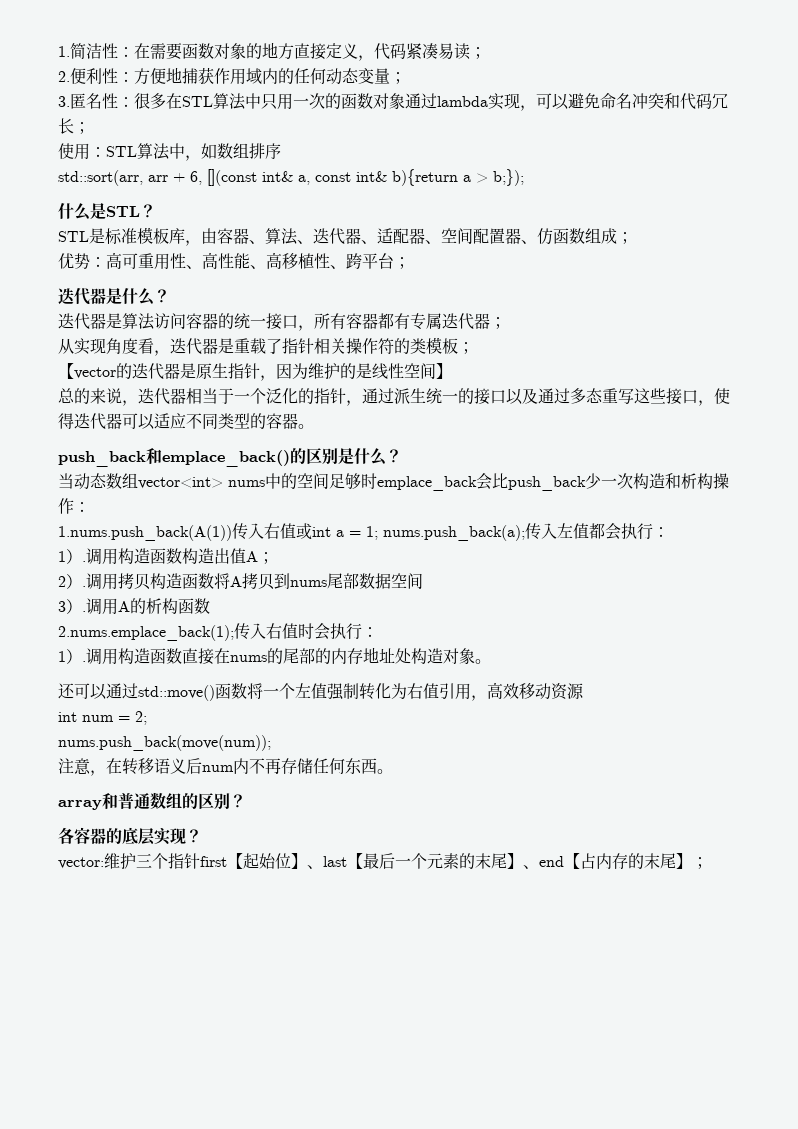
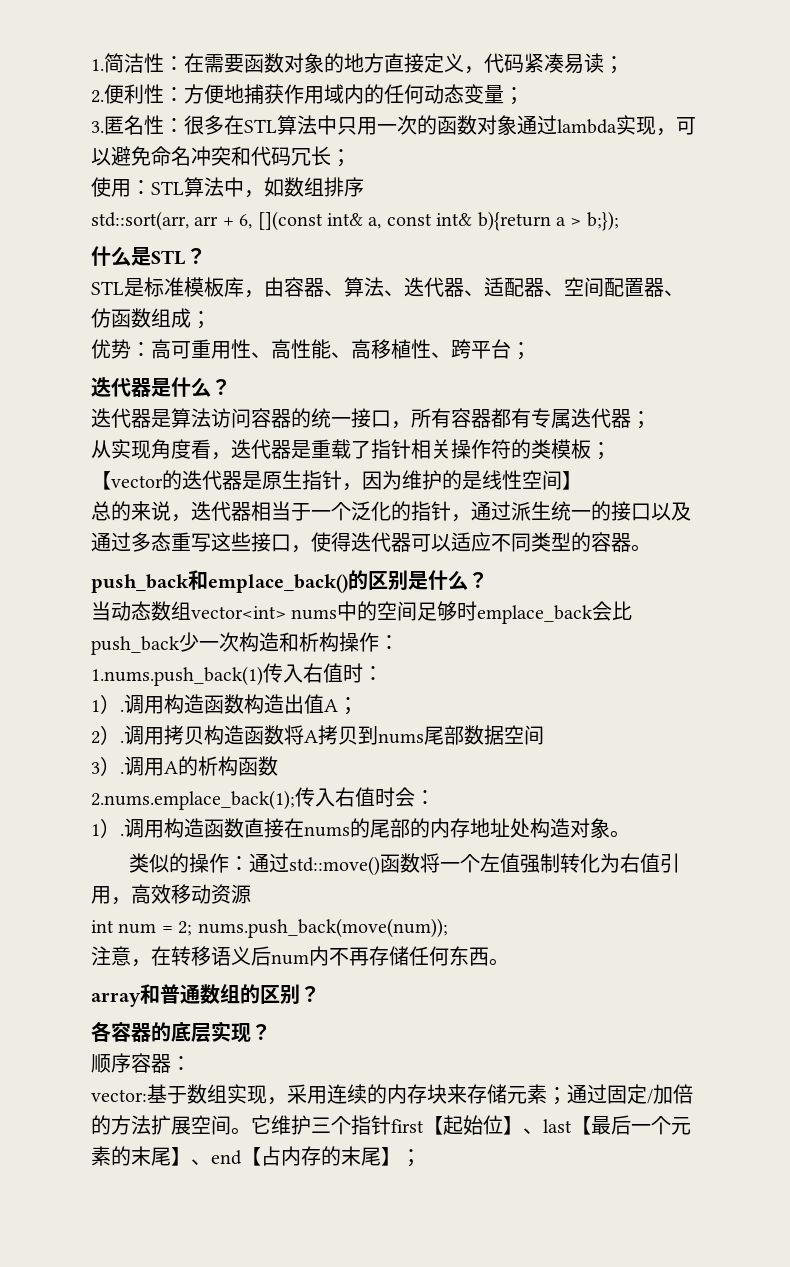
[58,523,653,541] 1.nums.push_back(A(1))传入右值或int a = 1; nums.push_back(a);传入左值都会执行 -> [91,663,363,686] 1.nums.push_back(1)传入右值时
[330,623,362,640] 执行 -> (415, 797) none
[58,683,107,700] 还可以 -> [129,853,250,873] 类似的操作：
(147, 718) // -> (193, 928) none
(202, 836) none -> [91,1053,191,1073] // 顺序容器：
(104, 863) none -> [147,1084,693,1105] [91,1115,271,1135] 基于数组实现，采用连续的内存块来存储元素；通过固定/加倍的方法扩展空间。它

